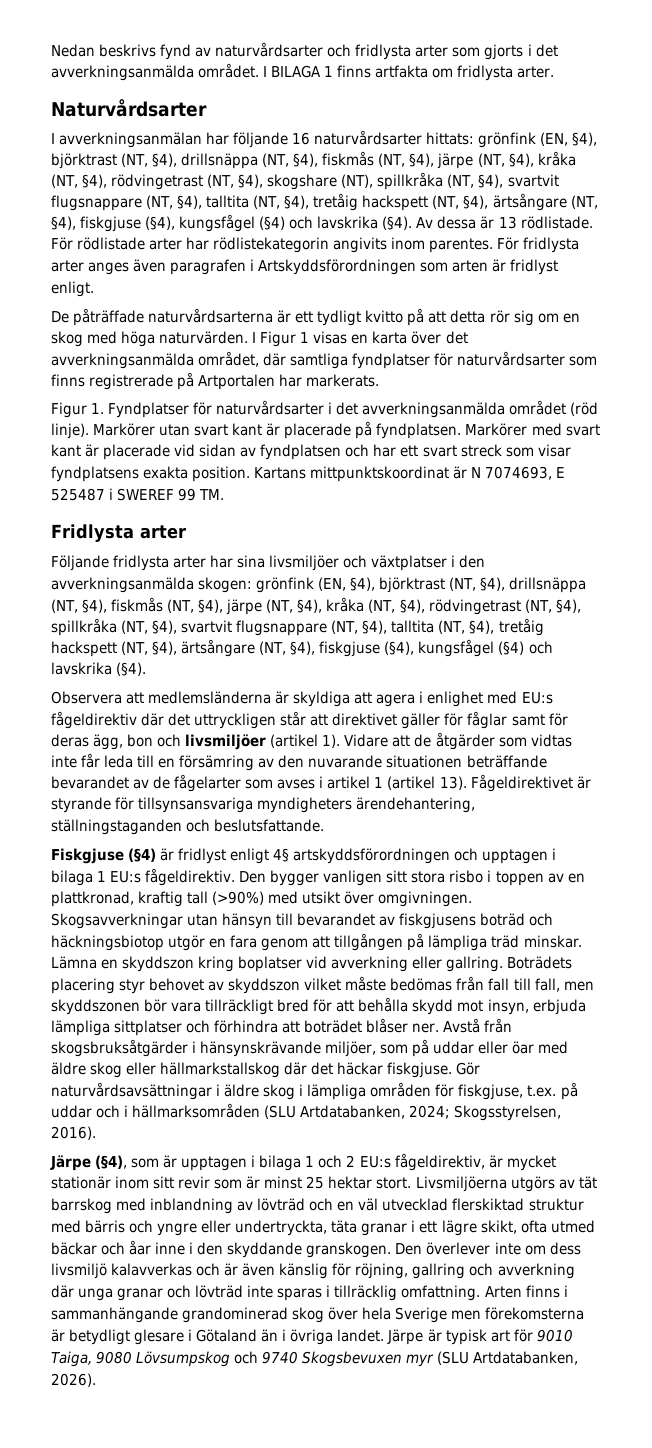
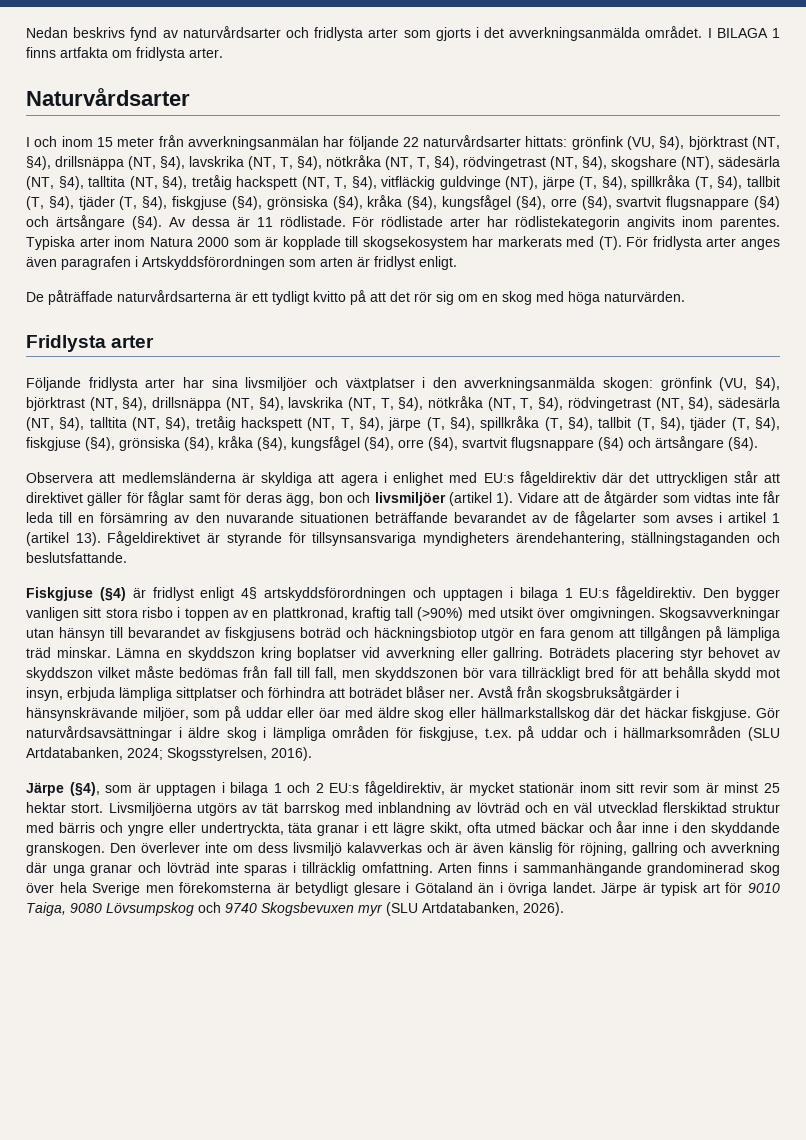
(55, 138) none -> [34,135,184,147] och inom 15 meter från
[292,132,311,145] 16 -> [402,137,419,147] 22
[540,132,598,146] [51,151,576,169] [51,174,78,188] (EN, §4), björktrast (NT, §4), drillsnäppa (NT, §4), fiskmås (NT, §4), järpe (NT, §4), kråka (NT, -> [627,136,780,150] [26,155,430,170] (VU, §4), björktrast (NT, §4), drillsnäppa (NT, §4), lavskrika (NT, T, §4), nötkråka (NT, T,
[377,172,559,190] [51,193,598,211] [51,214,379,232] spillkråka (NT, §4), svartvit flugsnappare (NT, §4), talltita (NT, §4), tretåig hackspett (NT, §4), ärtsångare (NT, §4), fiskgjuse (§4), kungsfågel (§4) och lavskrika -> [718,156,780,167] [26,175,780,190] [26,195,781,210] [26,215,125,230] sädesärla (NT, §4), talltita (NT, §4), tretåig hackspett (NT, T, §4), vitfläckig guldvinge (NT), järpe (T, §4), spillkråka (T, §4), tallbit (T, §4), tjäder (T, §4), fiskgjuse (§4), grönsiska (§4), kråka (§4), kungsfågel (§4), orre (§4), svartvit flugsnappare (§4) och ärtsångare
[498,216,517,229] 13 -> [256,217,273,227] 11
(494, 245) none -> [26,236,622,250] Typiska arter inom Natura 2000 som är kopplade till skogsekosystem har markerats med (T).
[450,310,486,323] detta -> [390,291,410,302] det
[252,331,468,347] [51,351,598,369] [51,372,380,390] [51,400,599,418] [51,421,600,439] [51,444,571,460] [51,466,566,482] [51,488,225,501] I Figur 1 visas en karta över det avverkningsanmälda området, där samtliga fyndplatser för naturvårdsarter som finns registrerade på Artportalen har markerats. // Figur 1. Fyndplatser för naturvårdsarter i det avverkningsanmälda området (röd linje). Markörer utan svart kant är placerade på fyndplatsen. Markörer med svart kant är placerade vid sidan av fyndplatsen och har ett svart streck som visar fyndplatsens exakta position. Kartans mittpunktskoordinat är N 7074693, E 525487 i SWEREF 99 TM. -> (685, 296) none
[318,577,587,593] [51,597,581,615] [51,618,544,636] [51,639,553,657] [51,662,112,675] (EN, §4), björktrast (NT, §4), drillsnäppa (NT, §4), fiskmås (NT, §4), järpe (NT, §4), kråka (NT, §4), rödvingetrast (NT, §4), spillkråka (NT, §4), svartvit flugsnappare (NT, §4), talltita (NT, §4), tretåig hackspett (NT, §4), ärtsångare (NT, §4), fiskgjuse (§4), kungsfågel (§4) och lavskrika -> [719,377,780,391] [26,396,781,411] [26,416,781,431] [26,436,724,451] (VU, §4), björktrast (NT, §4), drillsnäppa (NT, §4), lavskrika (NT, T, §4), nötkråka (NT, T, §4), rödvingetrast (NT, §4), sädesärla (NT, §4), talltita (NT, §4), tretåig hackspett (NT, T, §4), järpe (T, §4), spillkråka (T, §4), tallbit (T, §4), tjäder (T, §4), fiskgjuse (§4), grönsiska (§4), kråka (§4), kungsfågel (§4), orre (§4), svartvit flugsnappare (§4) och ärtsångare

